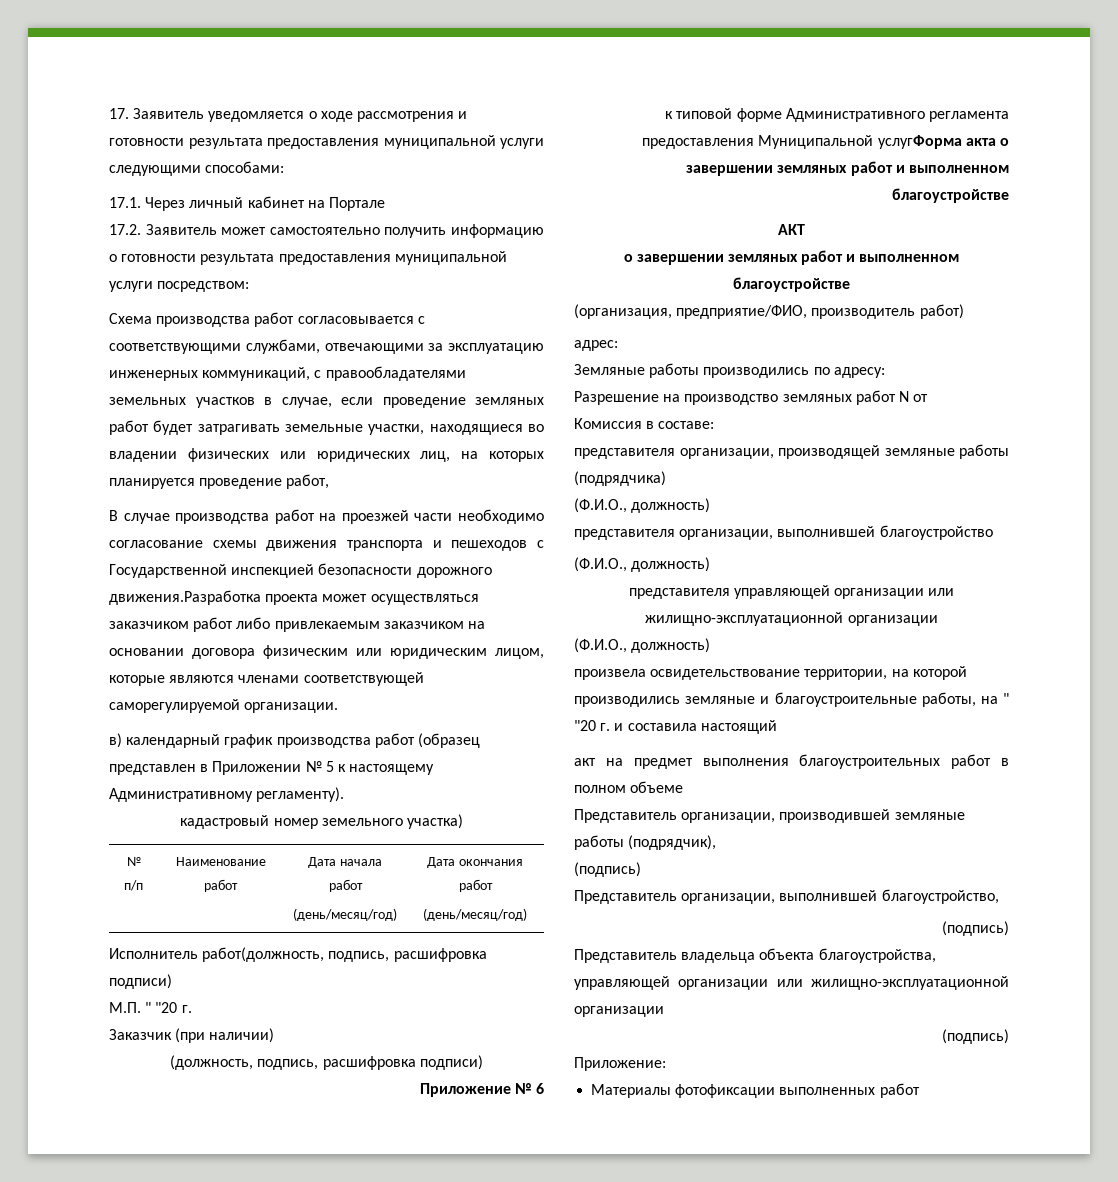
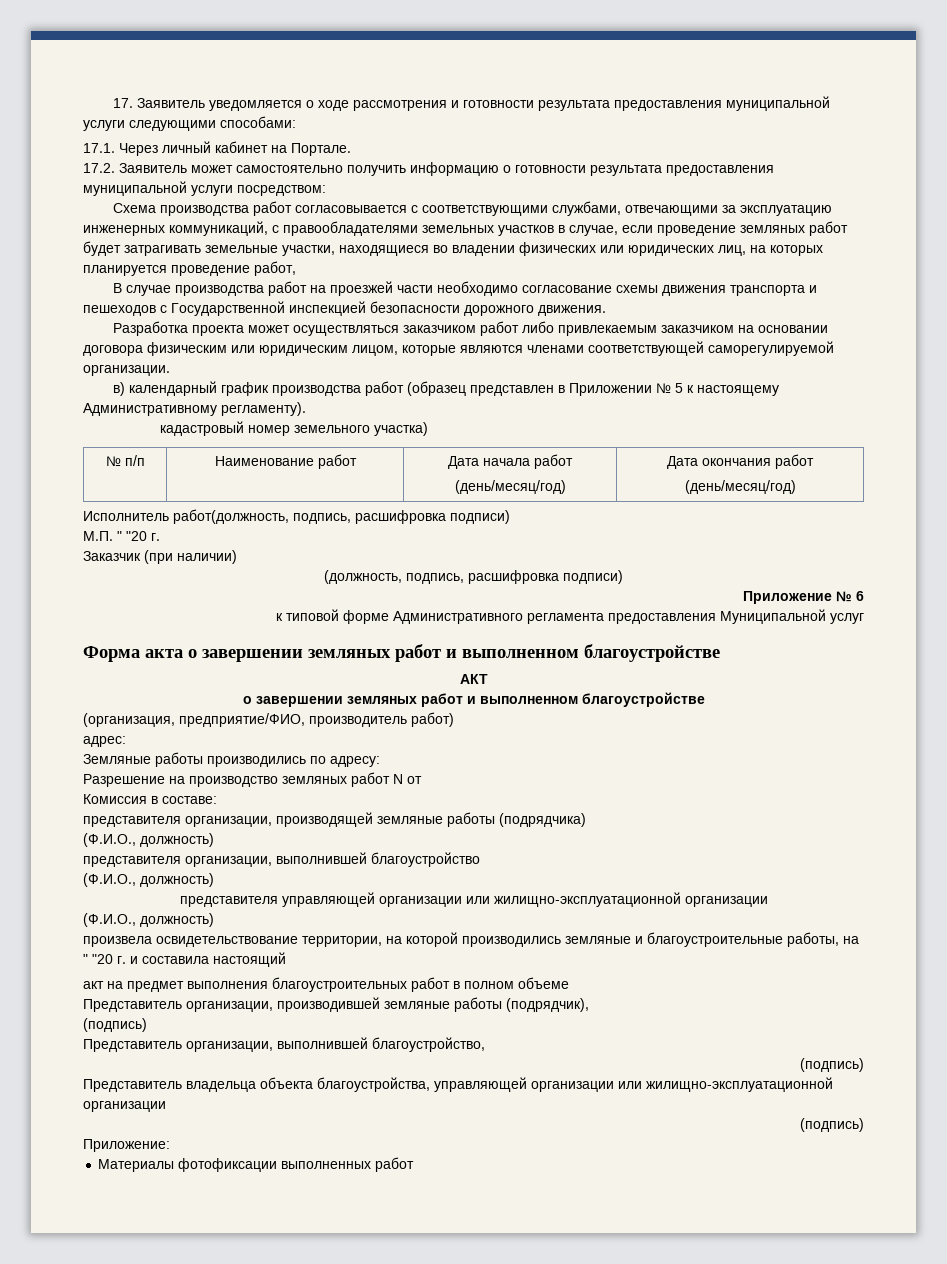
[328,197,385,211] Портале -> [291,143,351,156] Портале.
[109,590,261,605] движения.Разработка -> [538,305,606,316] [112,321,188,336] движения. // Разработка
[877,135,962,149] услугФорма -> [830,613,864,624] [83,646,140,662] услуг // Форма

